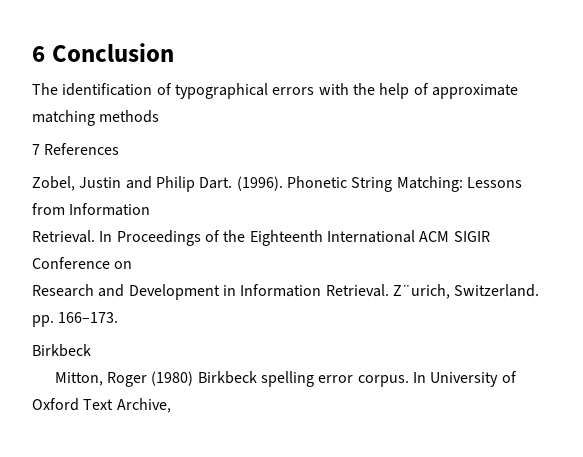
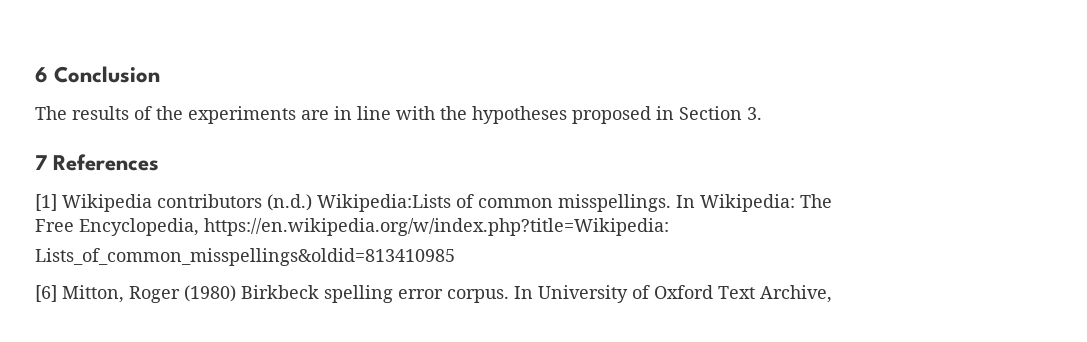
[62,83,518,99] [32,110,160,126] [32,143,120,155] [32,176,522,192] [32,203,151,216] [32,230,490,246] [32,257,133,269] [32,284,540,300] [32,312,119,327] [32,344,91,357] identification of typographical errors with the help of approximate matching methods // 7 References // Zobel, Justin and Philip Dart. (1996). Phonetic String Matching: Lessons from Information // Retrieval. In Proceedings of the Eighteenth International ACM SIGIR Conference on // Research and Development in Information Retrieval. Z¨urich, Switzerland. pp. 166–173. // Birkbeck // -> [72,106,762,124] [35,154,160,171] [35,194,832,212] [35,218,669,236] [35,248,455,266] [35,285,57,302] results of the experiments are in line with the hypotheses proposed in Section 3. // 7 References // [1] Wikipedia contributors (n.d.) Wikipedia:Lists of common misspellings. In Wikipedia: The // Free Encyclopedia, https://en.wikipedia.org/w/index.php?title=Wikipedia: // Lists_of_common_misspellings&oldid=813410985 // [6]

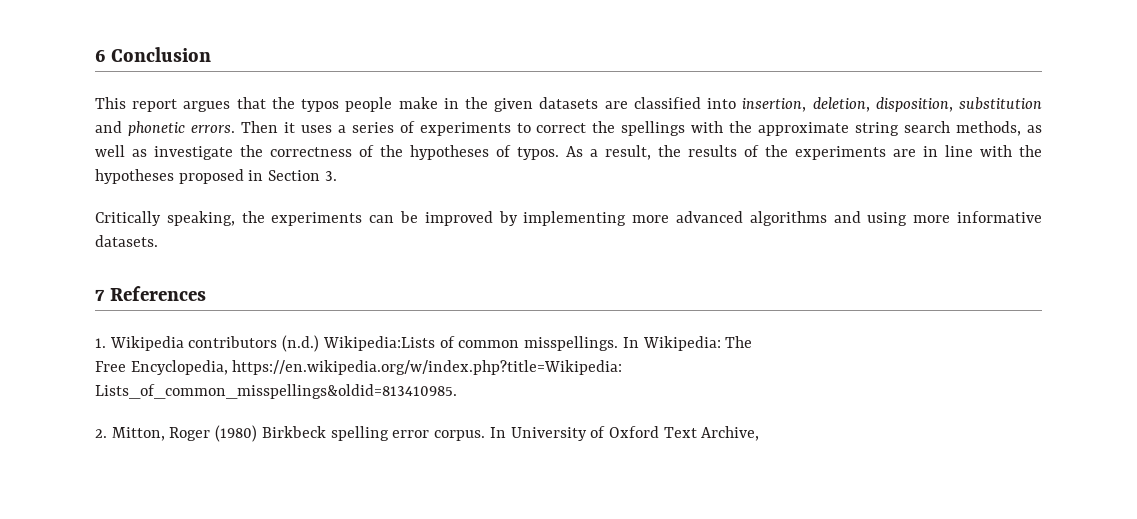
[35,106,67,120] The -> [95,97,1042,112] [95,121,1043,136] [95,145,681,160] This report argues that the typos people make in the given datasets are classified into insertion, deletion, disposition, substitution and phonetic errors. Then it uses a series of experiments to correct the spellings with the approximate string search methods, as well as investigate the correctness of the hypotheses of typos. As a result, the
(762, 113) none -> [95,211,1042,226] [95,235,158,247] // Critically speaking, the experiments can be improved by implementing more advanced algorithms and using more informative datasets.
[35,194,57,211] [1] -> [95,338,106,348] 1.
[35,248,455,266] [35,285,57,302] Lists_of_common_misspellings&oldid=813410985 // [6] -> [95,384,457,399] [95,429,107,438] Lists_of_common_misspellings&oldid=813410985. // 2.

